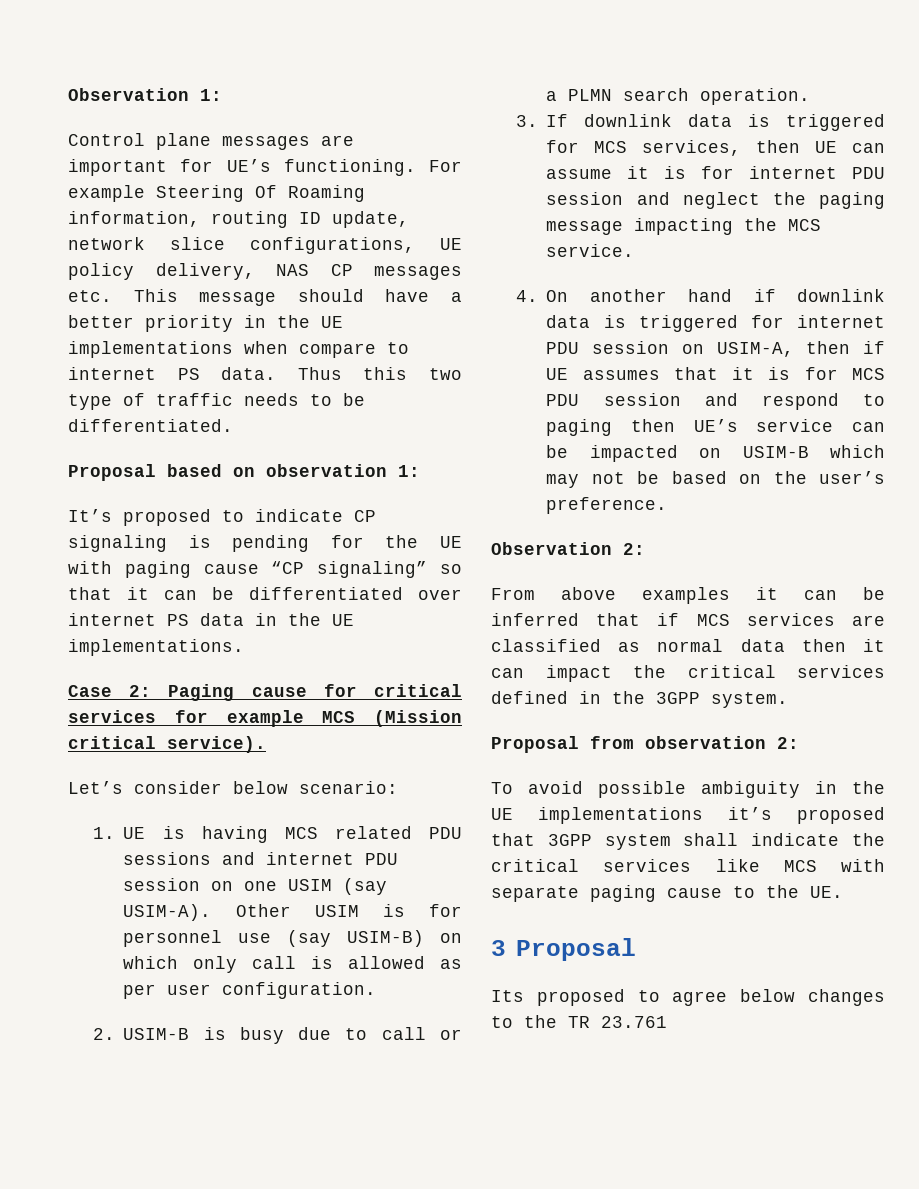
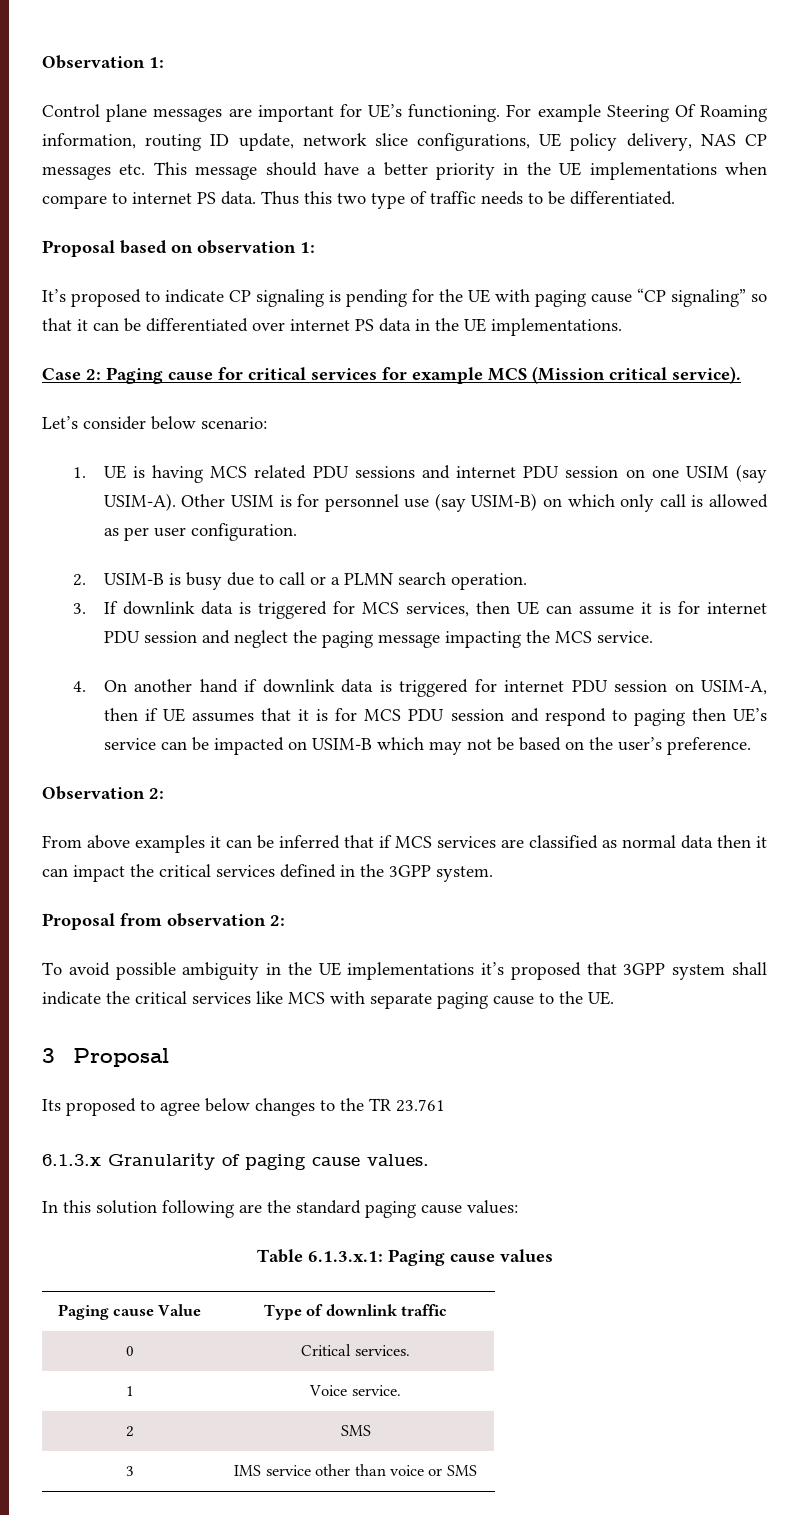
(667, 1022) none -> [42,1153,429,1170] [42,1200,518,1218] [256,1249,553,1266] [57,1304,202,1320] [263,1304,448,1320] [125,1346,134,1356] [301,1344,410,1356] [125,1386,134,1396] [309,1385,401,1396] [125,1426,134,1437] [340,1425,371,1436] [125,1466,134,1476] [234,1464,477,1476] // 6.1.3.x Granularity of paging cause values. // In this solution following are the standard paging cause values: // Table 6.1.3.x.1: Paging cause values // Paging cause Value | Type of downlink traffic // 0 | Critical services. // 1 | Voice service. // 2 | SMS // 3 | IMS service other than voice or SMS

